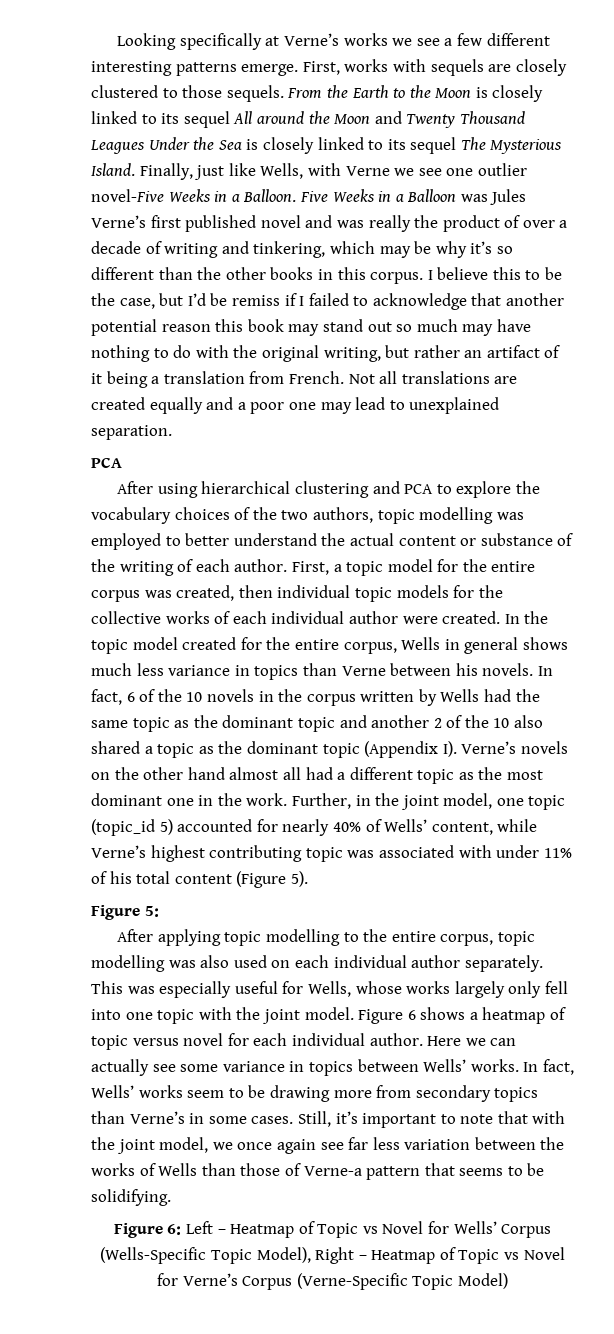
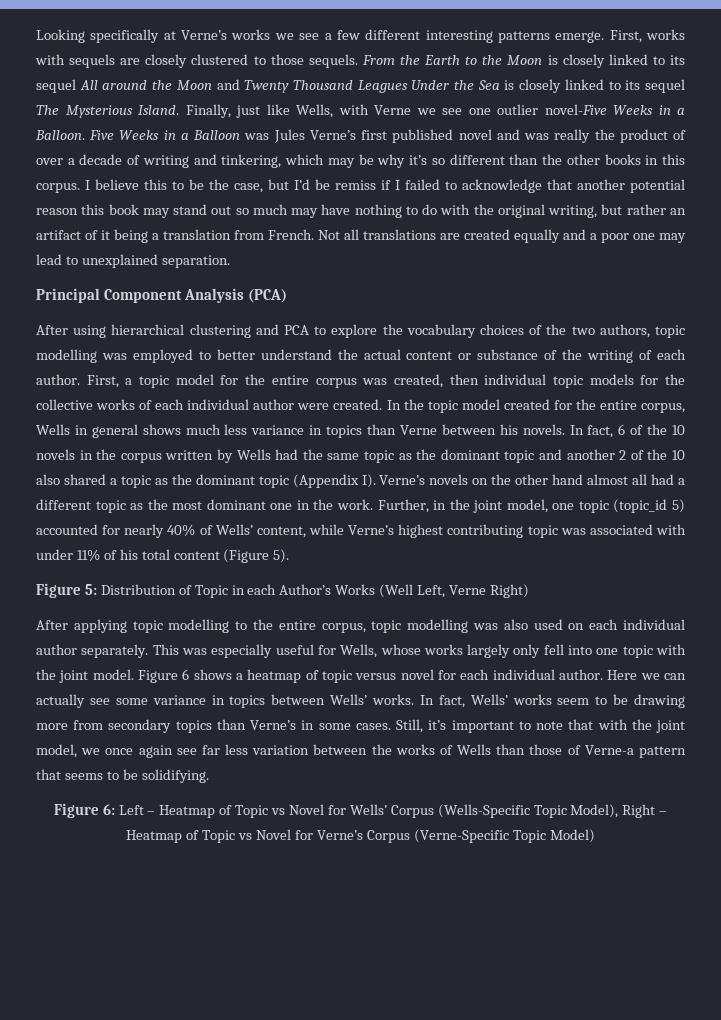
[91,457,122,468] PCA -> [36,288,287,303] Principal Component Analysis (PCA)
(159, 911) none -> [100,584,529,598] Distribution of Topic in each Author’s Works (Well Left, Verne Right)

